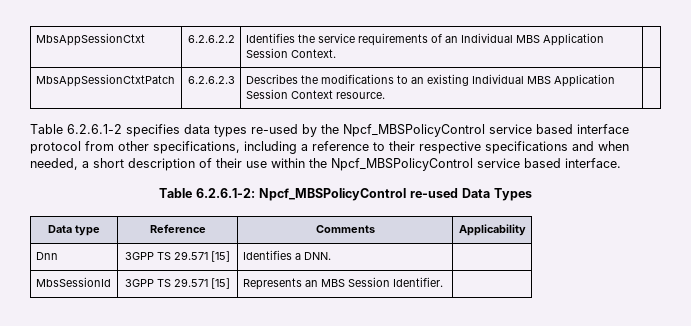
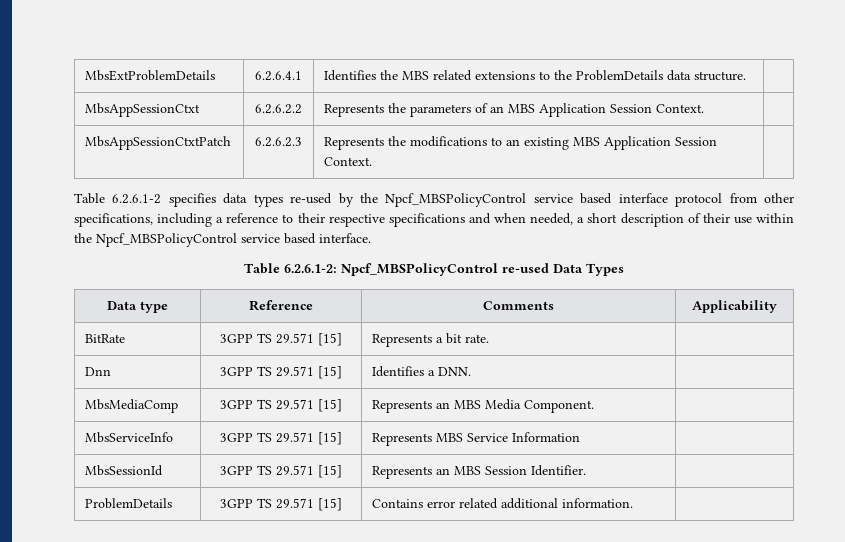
[35,33,145,46] [187,35,235,43] [245,33,428,46] MbsAppSessionCtxt | 6.2.6.2.2 | Identifies the service requirements -> [85,70,216,81] [255,71,302,81] [324,70,747,81] [85,103,201,117] [255,104,302,114] [324,103,472,117] MbsExtProblemDetails | 6.2.6.4.1 | Identifies the MBS related extensions to the ProblemDetails data structure. | // MbsAppSessionCtxt | 6.2.6.2.2 | Represents the parameters
[460,33,513,43] Individual -> (505, 109) none
[245,74,298,84] Describes -> [324,137,385,150] Represents
[471,74,615,87] [245,89,385,99] Individual MBS Application Session Context resource. -> [573,136,718,150] [324,157,373,166] MBS Application Session Context.
(526, 230) none -> [85,334,126,343] [220,333,342,346] [372,333,490,347] // BitRate | 3GPP TS 29.571 [15] | Represents a bit rate. |
(331, 256) none -> [85,399,179,413] [220,399,342,412] [372,399,595,413] [85,432,174,443] [220,432,342,445] [372,432,581,446] // MbsMediaComp | 3GPP TS 29.571 [15] | Represents an MBS Media Component. | // MbsServiceInfo | 3GPP TS 29.571 [15] | Represents MBS Service Information |
(443, 282) none -> [85,498,173,509] [220,498,342,511] [372,498,634,509] // ProblemDetails | 3GPP TS 29.571 [15] | Contains error related additional information. |

